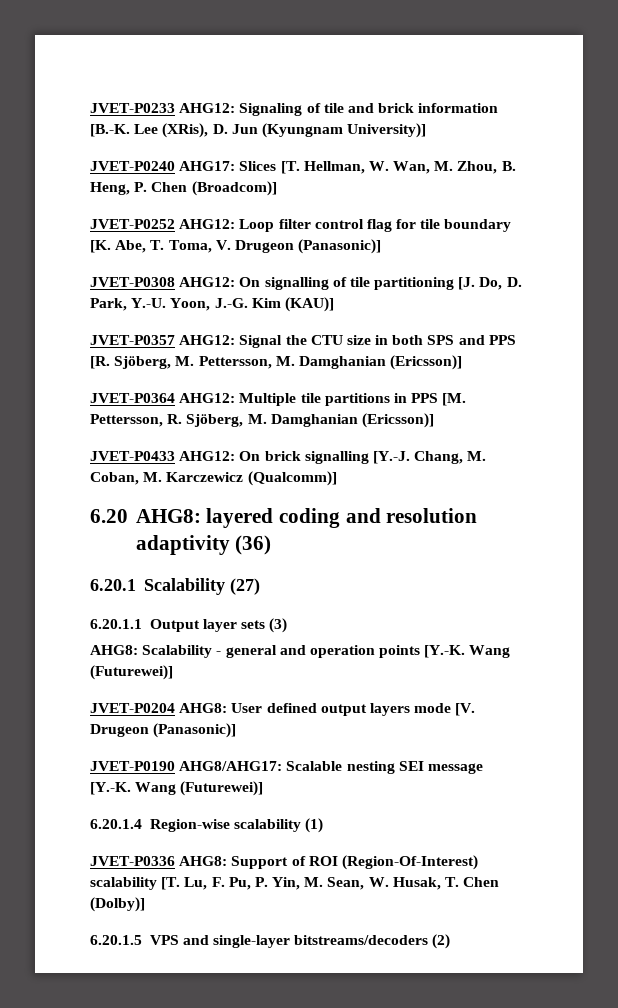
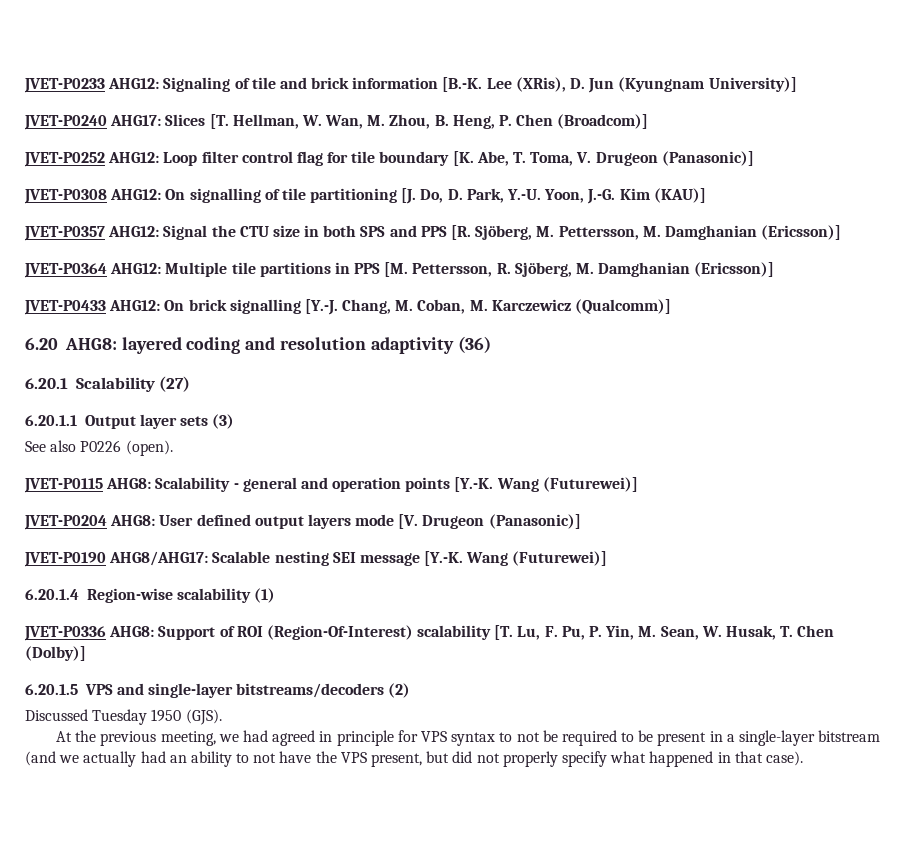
(288, 625) none -> [25,440,173,456] [24,478,103,493] See also P0226 (open). // JVET-P0115
(451, 941) none -> [25,709,222,725] [56,730,881,746] [25,751,803,767] // Discussed Tuesday 1950 (GJS). // At the previous meeting, we had agreed in principle for VPS syntax to not be required to be present in a single-layer bitstream (and we actually had an ability to not have the VPS present, but did not properly specify what happened in that case).

